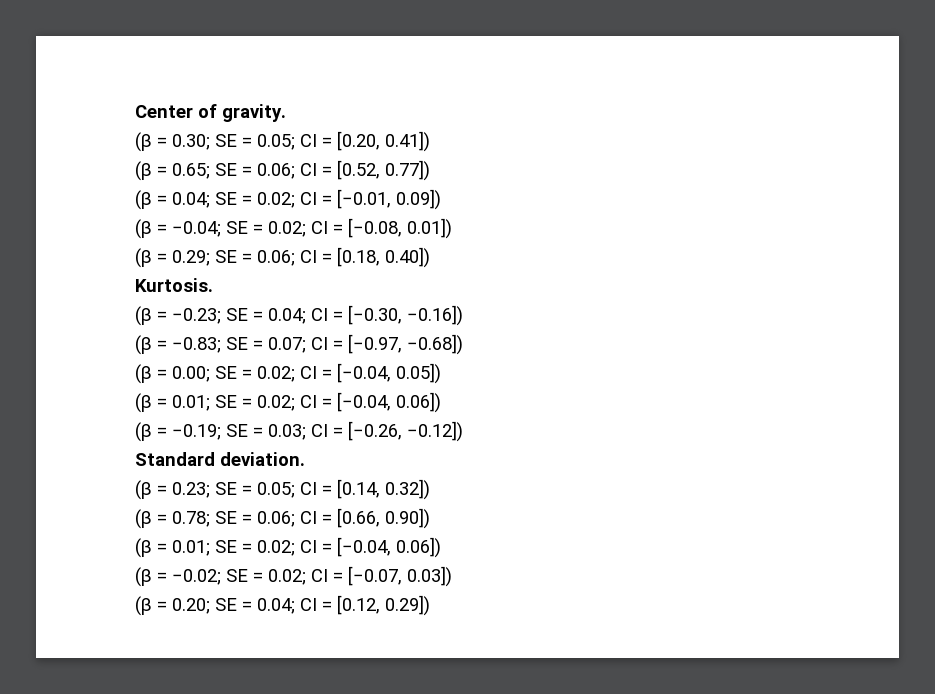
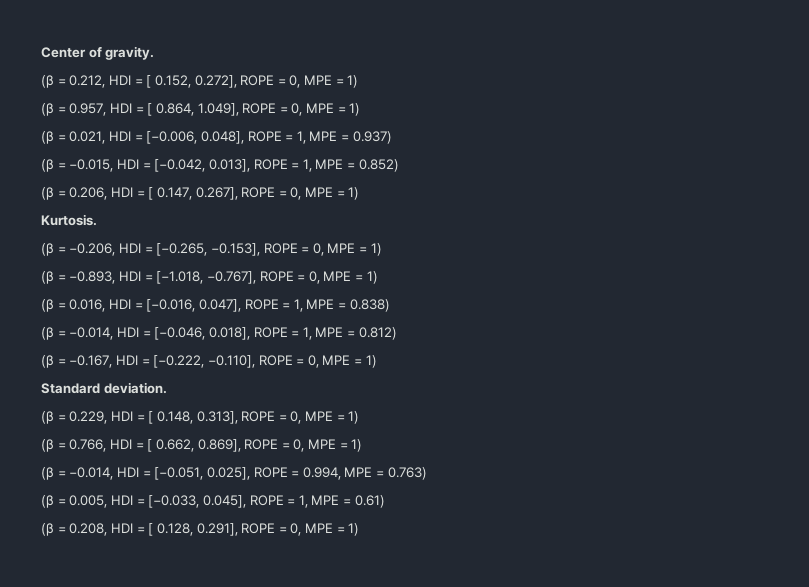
[172,131,430,152] [135,160,430,181] [135,189,441,210] [135,218,452,239] [135,247,430,268] [135,278,213,292] [135,305,463,326] [135,334,463,355] [135,363,441,384] [135,392,441,413] [135,421,463,442] [135,452,305,466] [135,479,430,500] [135,508,430,529] [135,537,441,558] [135,566,452,587] [135,595,430,616] 0.30; SE = 0.05; CI = [0.20, 0.41]) // (β = 0.65; SE = 0.06; CI = [0.52, 0.77]) // (β = 0.04; SE = 0.02; CI = [−0.01, 0.09]) // (β = −0.04; SE = 0.02; CI = [−0.08, 0.01]) // (β = 0.29; SE = 0.06; CI = [0.18, 0.40]) // Kurtosis. // (β = −0.23; SE = 0.04; CI = [−0.30, −0.16]) // (β = −0.83; SE = 0.07; CI = [−0.97, −0.68]) // (β = 0.00; SE = 0.02; CI = [−0.04, 0.05]) // (β = 0.01; SE = 0.02; CI = [−0.04, 0.06]) // (β = −0.19; SE = 0.03; CI = [−0.26, −0.12]) // Standard deviation. // (β = 0.23; SE = 0.05; CI = [0.14, 0.32]) // (β = 0.78; SE = 0.06; CI = [0.66, 0.90]) // (β = 0.01; SE = 0.02; CI = [−0.04, 0.06]) // (β = −0.02; SE = 0.02; CI = [−0.07, 0.03]) // (β = 0.20; SE = 0.04; CI = [0.12, 0.29]) -> [69,75,359,88] [41,103,361,116] [41,131,392,144] [41,159,399,172] [41,187,360,200] [41,214,97,226] [41,243,382,256] [41,271,378,284] [41,299,390,312] [41,327,397,340] [41,355,377,368] [41,382,167,394] [41,411,360,424] [41,439,363,452] [41,467,427,480] [41,495,385,508] [41,523,360,536] 0.212, HDI = [ 0.152, 0.272], ROPE = 0, MPE = 1) // (β = 0.957, HDI = [ 0.864, 1.049], ROPE = 0, MPE = 1) // (β = 0.021, HDI = [−0.006, 0.048], ROPE = 1, MPE = 0.937) // (β = −0.015, HDI = [−0.042, 0.013], ROPE = 1, MPE = 0.852) // (β = 0.206, HDI = [ 0.147, 0.267], ROPE = 0, MPE = 1) // Kurtosis. // (β = −0.206, HDI = [−0.265, −0.153], ROPE = 0, MPE = 1) // (β = −0.893, HDI = [−1.018, −0.767], ROPE = 0, MPE = 1) // (β = 0.016, HDI = [−0.016, 0.047], ROPE = 1, MPE = 0.838) // (β = −0.014, HDI = [−0.046, 0.018], ROPE = 1, MPE = 0.812) // (β = −0.167, HDI = [−0.222, −0.110], ROPE = 0, MPE = 1) // Standard deviation. // (β = 0.229, HDI = [ 0.148, 0.313], ROPE = 0, MPE = 1) // (β = 0.766, HDI = [ 0.662, 0.869], ROPE = 0, MPE = 1) // (β = −0.014, HDI = [−0.051, 0.025], ROPE = 0.994, MPE = 0.763) // (β = 0.005, HDI = [−0.033, 0.045], ROPE = 1, MPE = 0.61) // (β = 0.208, HDI = [ 0.128, 0.291], ROPE = 0, MPE = 1)

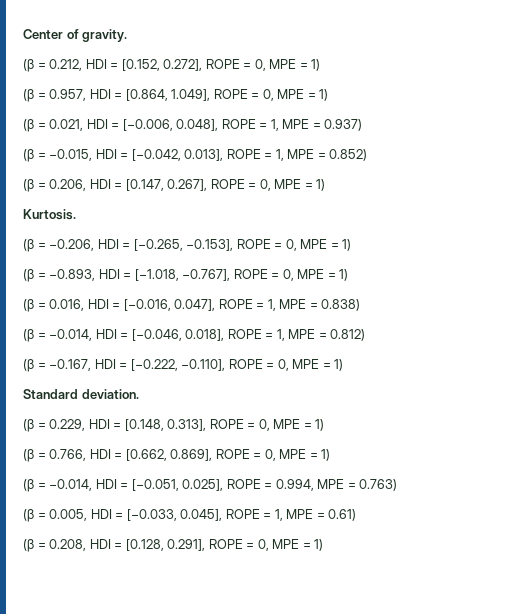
[146,75,191,88] [ 0.152, -> [121,59,160,71] [0.152,
[147,103,194,116] [ 0.864, -> [125,89,168,101] [0.864,
[148,187,192,200] [ 0.147, -> [125,179,164,191] [0.147,
[148,411,193,424] [ 0.148, -> [124,419,164,431] [0.148,
[147,439,194,452] [ 0.662, -> [125,449,167,461] [0.662,
[148,523,193,536] [ 0.128, -> [125,539,164,551] [0.128,

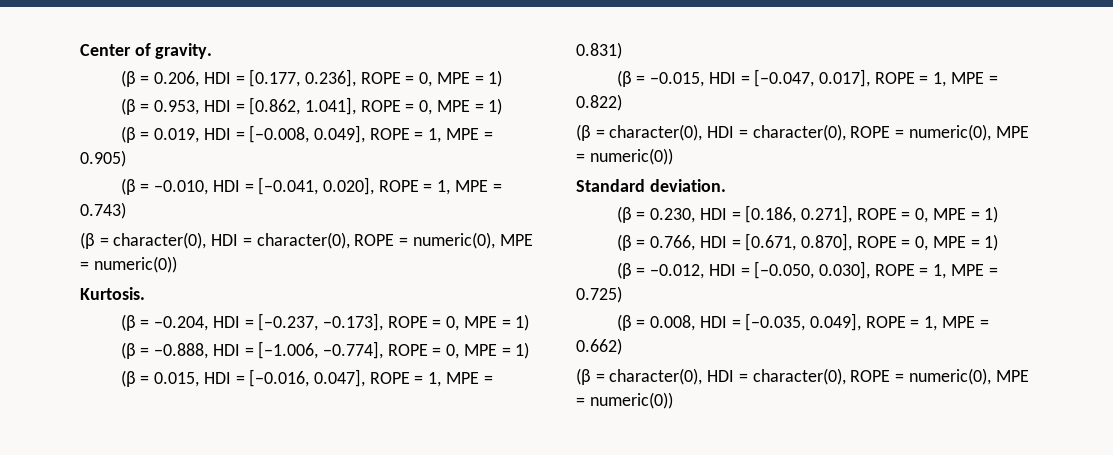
[49,59,321,71] [23,89,329,102] [23,119,363,132] [23,149,368,162] [23,179,326,192] 0.212, HDI = [0.152, 0.272], ROPE = 0, MPE = 1) // (β = 0.957, HDI = [0.864, 1.049], ROPE = 0, MPE = 1) // (β = 0.021, HDI = [−0.006, 0.048], ROPE = 1, MPE = 0.937) // (β = −0.015, HDI = [−0.042, 0.013], ROPE = 1, MPE = 0.852) // (β = 0.206, HDI = [0.147, 0.267], ROPE = 0, MPE = 1) -> [154,69,503,87] [120,97,503,115] [120,125,493,143] [80,150,126,167] [120,177,502,195] [80,202,126,219] [80,232,533,249] [80,256,177,273] 0.206, HDI = [0.177, 0.236], ROPE = 0, MPE = 1) // (β = 0.953, HDI = [0.862, 1.041], ROPE = 0, MPE = 1) // (β = 0.019, HDI = [−0.008, 0.049], ROPE = 1, MPE = 0.905) // (β = −0.010, HDI = [−0.041, 0.020], ROPE = 1, MPE = 0.743) // (β = character(0), HDI = character(0), ROPE = numeric(0), MPE = numeric(0))
[49,239,352,251] [23,269,349,282] [23,299,85,312] −0.206, HDI = [−0.265, −0.153], ROPE = 0, MPE = 1) // (β = −0.893, HDI = [−1.018, −0.767], ROPE = 0, MPE = 1) // (β = 0.016, -> [154,313,530,331] [120,341,530,359] [120,370,200,387] −0.204, HDI = [−0.237, −0.173], ROPE = 0, MPE = 1) // (β = −0.888, HDI = [−1.006, −0.774], ROPE = 0, MPE = 1) // (β = 0.015,
[321,299,361,311] [23,329,366,342] [23,359,344,372] 0.838) // (β = −0.014, HDI = [−0.046, 0.018], ROPE = 1, MPE = 0.812) // (β = −0.167, HDI = [−0.222, −0.110], ROPE = 0, MPE = 1) -> [576,42,622,59] [616,69,998,87] [576,94,622,111] [576,124,1029,141] [576,148,673,165] 0.831) // (β = −0.015, HDI = [−0.047, 0.017], ROPE = 1, MPE = 0.822) // (β = character(0), HDI = character(0), ROPE = numeric(0), MPE = numeric(0))
[49,419,207,431] 0.229, HDI = [0.148, 0.313], -> [650,205,853,223] 0.230, HDI = [0.186, 0.271],
[125,449,331,461] [23,479,398,492] [23,509,357,522] [23,539,324,552] [0.662, 0.869], ROPE = 0, MPE = 1) // (β = −0.014, HDI = [−0.051, 0.025], ROPE = 0.994, MPE = 0.763) // (β = 0.005, HDI = [−0.033, 0.045], ROPE = 1, MPE = 0.61) // (β = 0.208, HDI = [0.128, 0.291], ROPE = 0, MPE = 1) -> [745,233,999,251] [616,261,998,279] [576,286,622,303] [616,313,989,331] [576,338,622,355] [576,368,1029,385] [576,392,673,409] [0.671, 0.870], ROPE = 0, MPE = 1) // (β = −0.012, HDI = [−0.050, 0.030], ROPE = 1, MPE = 0.725) // (β = 0.008, HDI = [−0.035, 0.049], ROPE = 1, MPE = 0.662) // (β = character(0), HDI = character(0), ROPE = numeric(0), MPE = numeric(0))

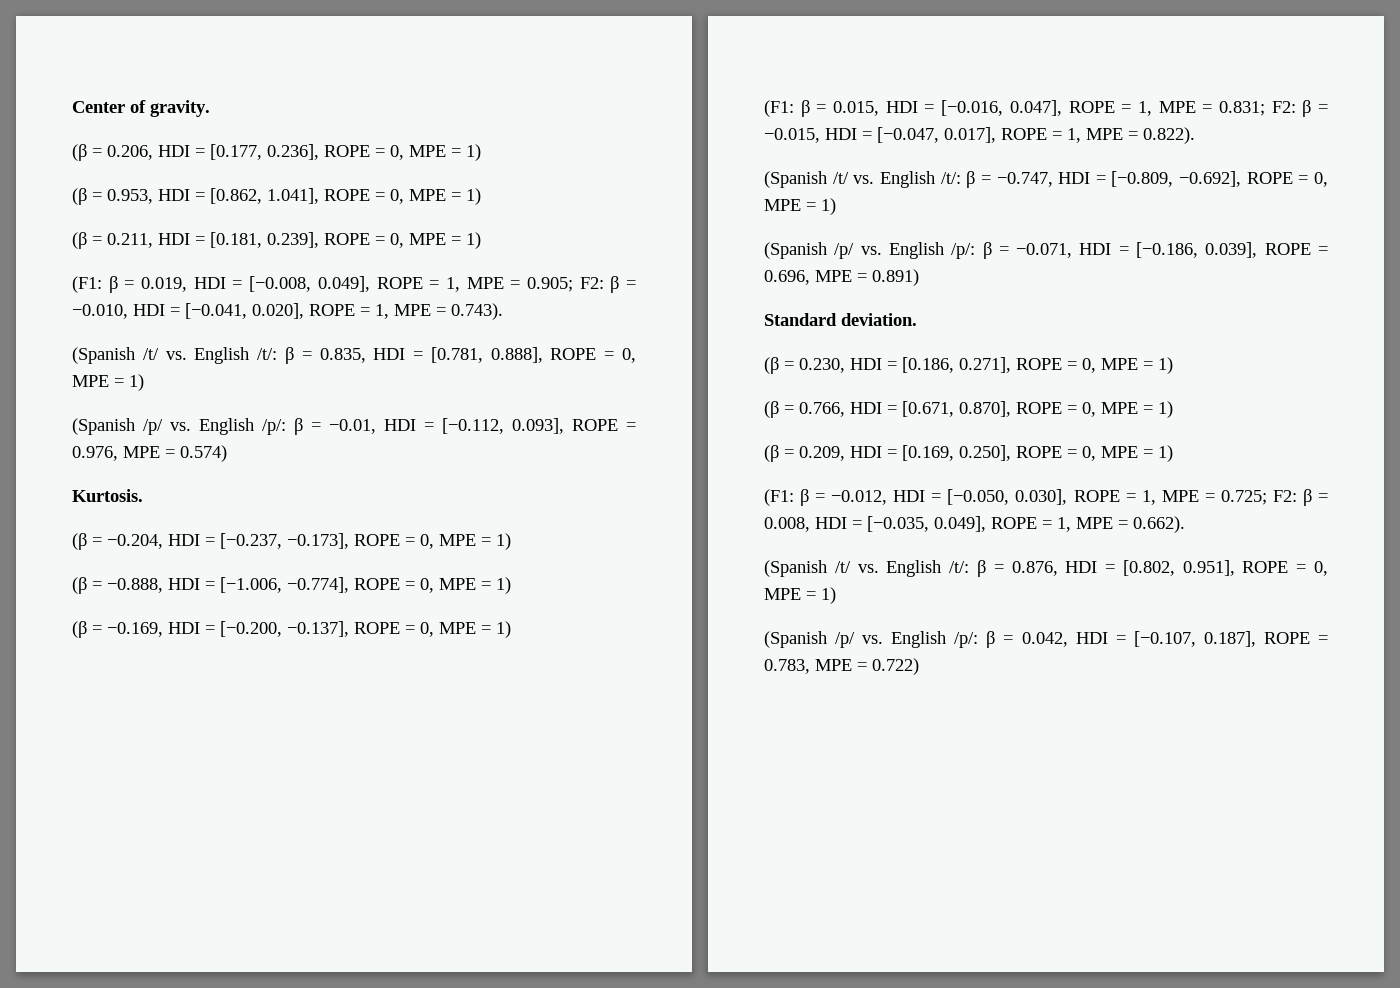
(150, 135) none -> [107,232,481,249] [72,276,135,293] 0.211, HDI = [0.181, 0.239], ROPE = 0, MPE = 1) // (F1: β =
[80,150,126,167] [120,178,136,195] 0.905) // (β -> [526,276,620,293] 0.905; F2: β
[80,202,126,219] [80,232,533,249] [80,256,177,273] 0.743) // (β = character(0), HDI = character(0), ROPE = numeric(0), MPE = numeric(0)) -> [451,303,503,320] [72,347,636,364] [72,374,144,391] [72,418,636,435] [72,445,227,462] 0.743). // (Spanish /t/ vs. English /t/: β = 0.835, HDI = [0.781, 0.888], ROPE = 0, MPE = 1) // (Spanish /p/ vs. English /p/: β = −0.01, HDI = [−0.112, 0.093], ROPE = 0.976, MPE = 0.574)
(150, 379) none -> [107,621,511,638] [764,100,827,117] −0.169, HDI = [−0.200, −0.137], ROPE = 0, MPE = 1) // (F1: β =
[576,42,622,59] [616,70,632,87] 0.831) // (β -> [1218,100,1312,117] 0.831; F2: β
[576,94,622,111] [576,124,1029,141] [576,148,673,165] 0.822) // (β = character(0), HDI = character(0), ROPE = numeric(0), MPE = numeric(0)) -> [1143,127,1195,144] [764,171,1328,188] [764,198,836,215] [764,242,1328,259] [764,269,919,286] 0.822). // (Spanish /t/ vs. English /t/: β = −0.747, HDI = [−0.809, −0.692], ROPE = 0, MPE = 1) // (Spanish /p/ vs. English /p/: β = −0.071, HDI = [−0.186, 0.039], ROPE = 0.696, MPE = 0.891)
(646, 271) none -> [799,445,1173,462] [764,489,826,506] 0.209, HDI = [0.169, 0.250], ROPE = 0, MPE = 1) // (F1: β =
[576,286,622,303] [616,314,632,331] 0.725) // (β -> [1220,489,1312,506] 0.725; F2: β
[576,338,622,355] [576,368,1029,385] [576,392,673,409] 0.662) // (β = character(0), HDI = character(0), ROPE = numeric(0), MPE = numeric(0)) -> [1133,516,1185,533] [764,560,1328,577] [764,587,836,604] [764,631,1328,648] [764,658,919,675] 0.662). // (Spanish /t/ vs. English /t/: β = 0.876, HDI = [0.802, 0.951], ROPE = 0, MPE = 1) // (Spanish /p/ vs. English /p/: β = 0.042, HDI = [−0.107, 0.187], ROPE = 0.783, MPE = 0.722)

